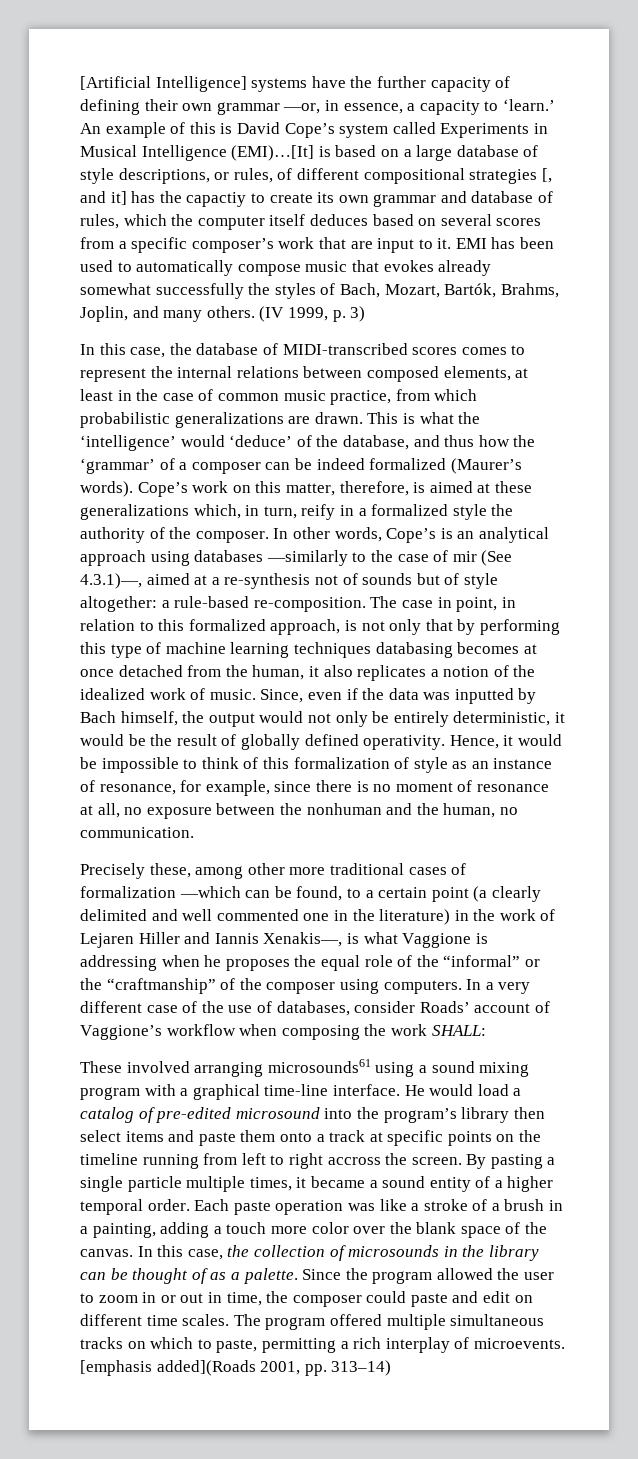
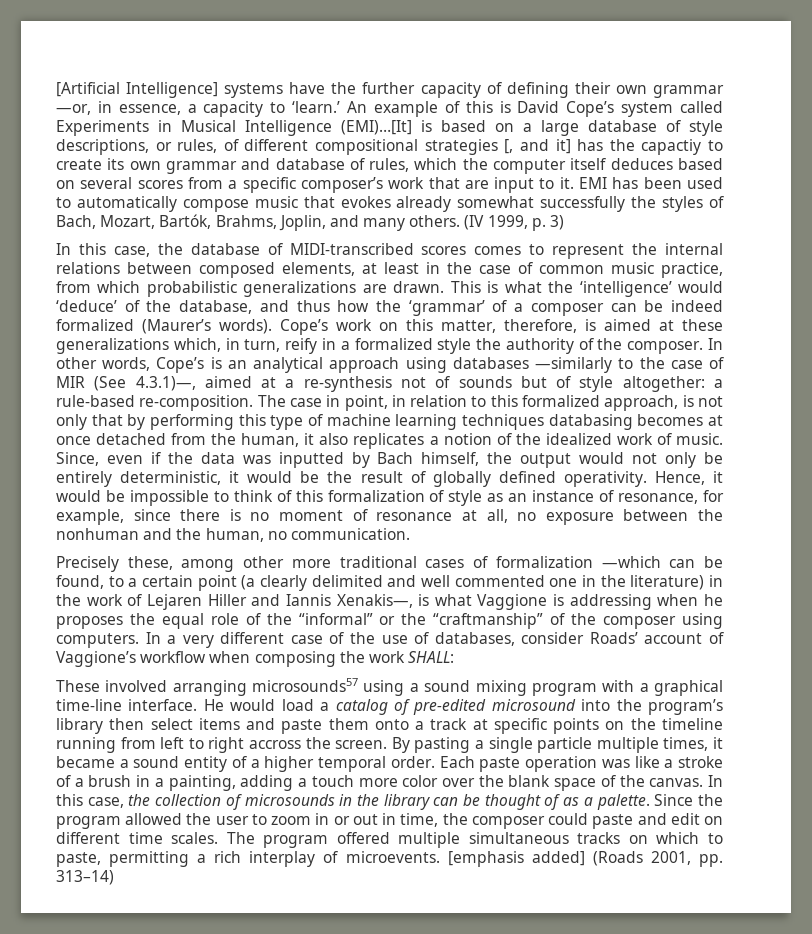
[452,551,477,562] mir -> [56,376,85,388] MIR
[267,1059,371,1073] microsounds61 -> [252,678,359,692] microsounds57
[156,1360,256,1376] added](Roads -> [531,851,643,866] added] (Roads

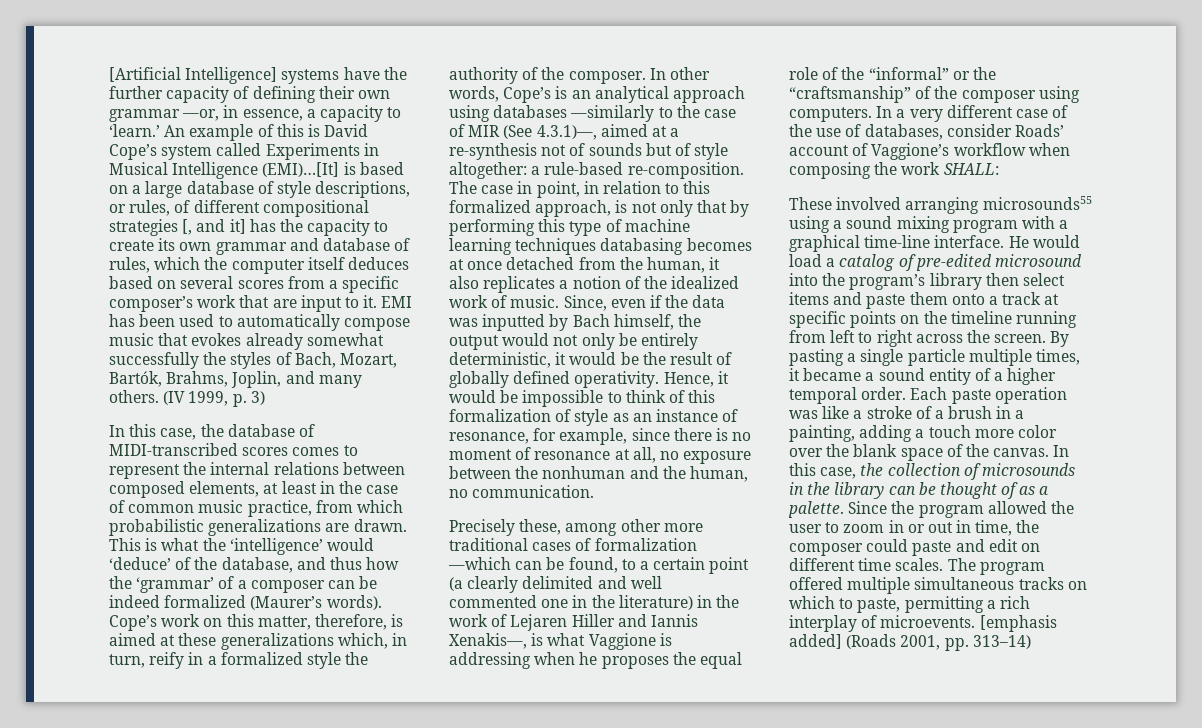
[641,139,702,155] capactiy -> [307,219,371,236] capacity
[433,613,544,629] “craftmanship” -> [789,86,911,103] “craftsmanship”
[252,678,359,692] microsounds57 -> [982,196,1092,210] microsounds55
[249,740,301,749] accross -> [915,334,963,343] across

